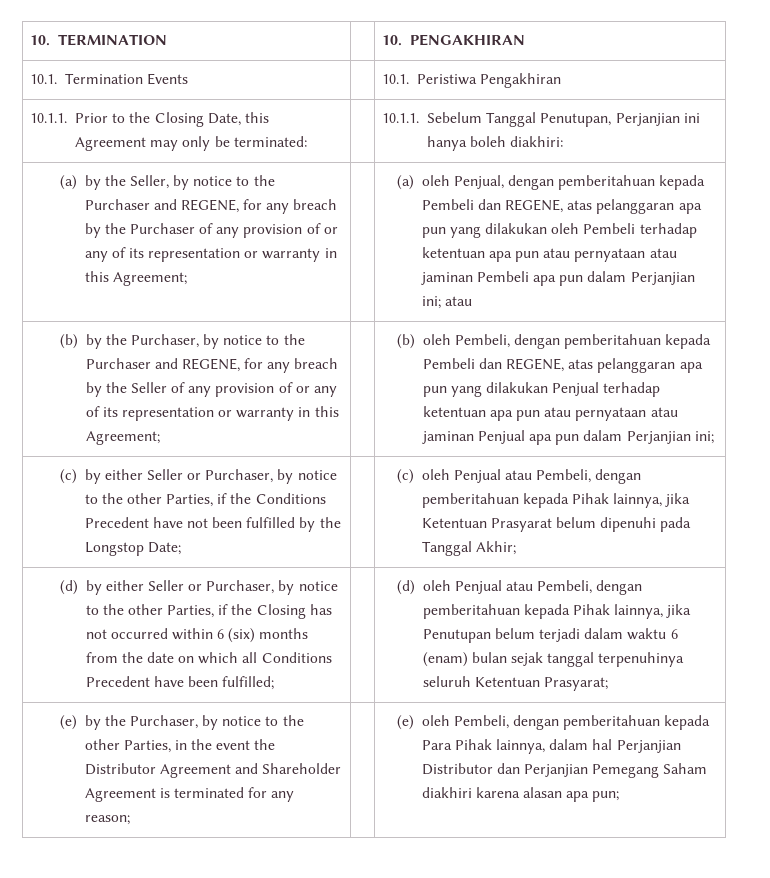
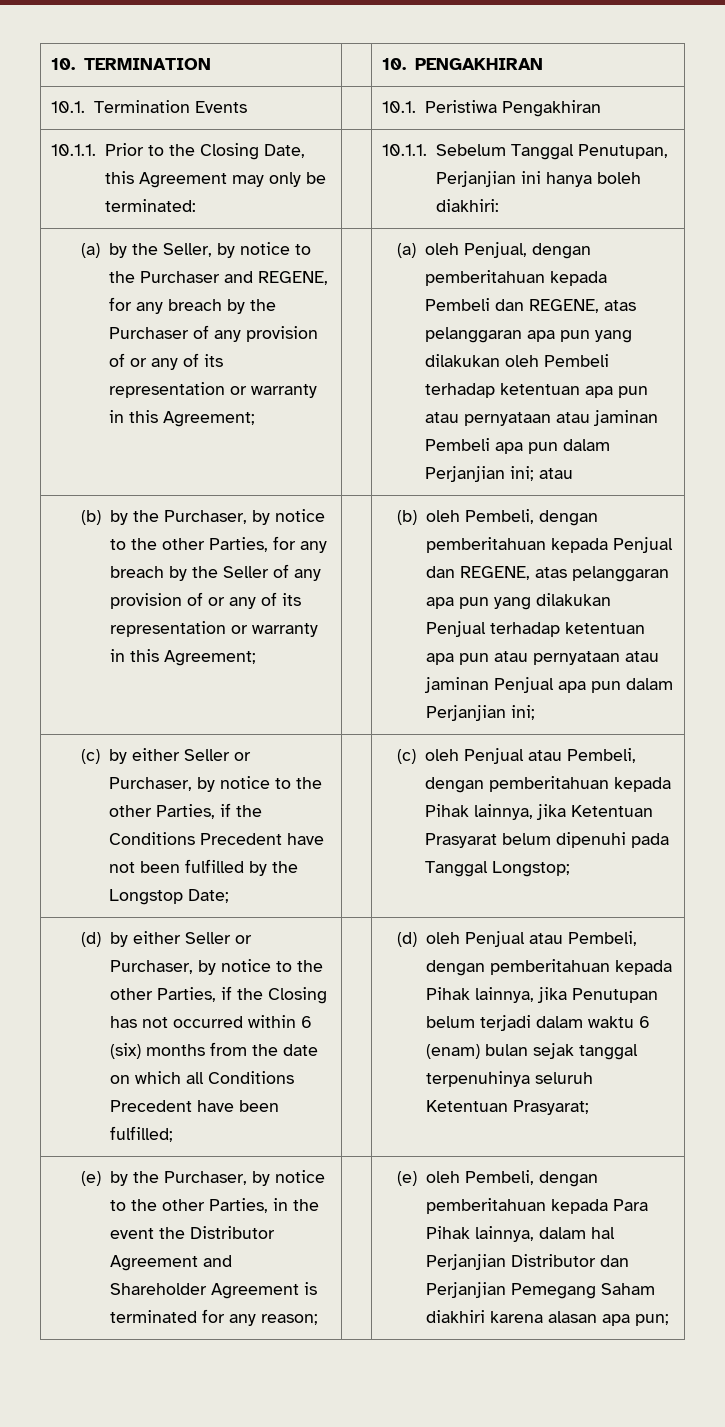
[85,358,240,372] Purchaser and REGENE, -> [162,537,269,552] other Parties,
[422,358,475,369] Pembeli -> [612,537,673,553] Penjual
[475,541,516,555] Akhir; -> [491,861,570,877] Longstop;

